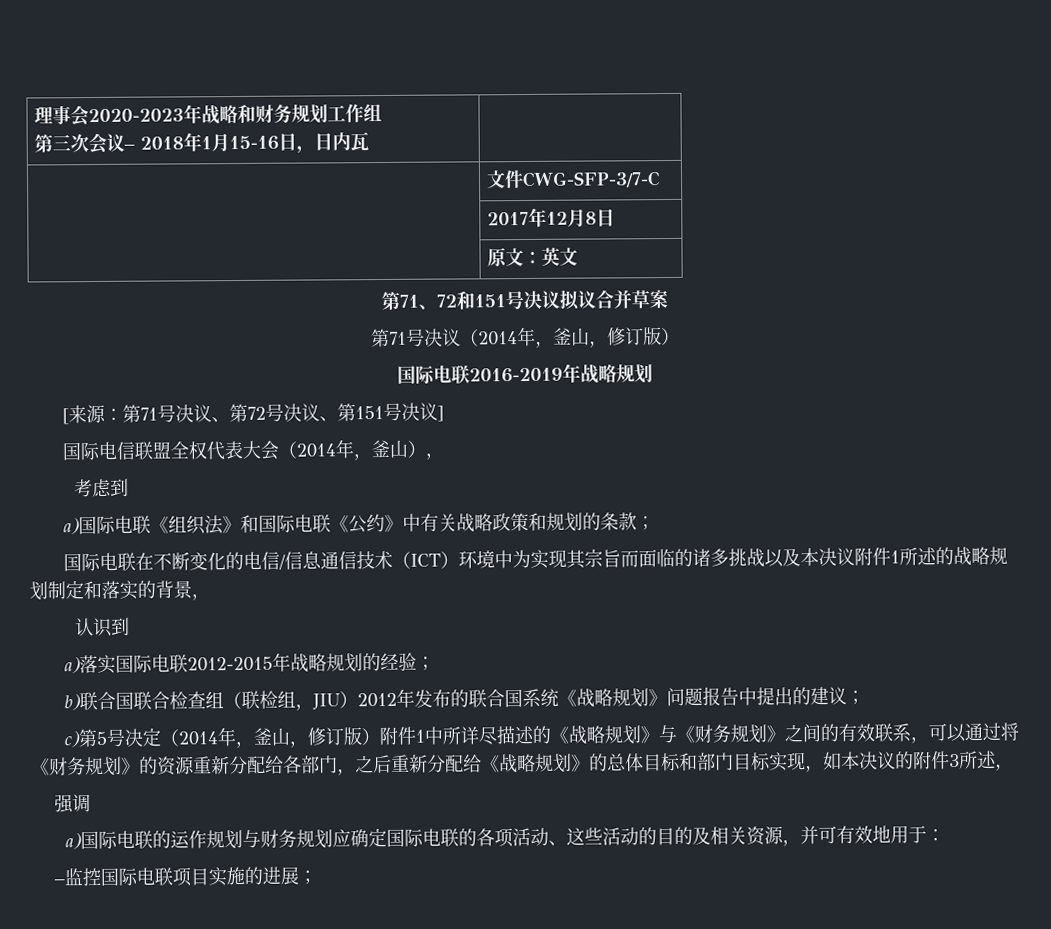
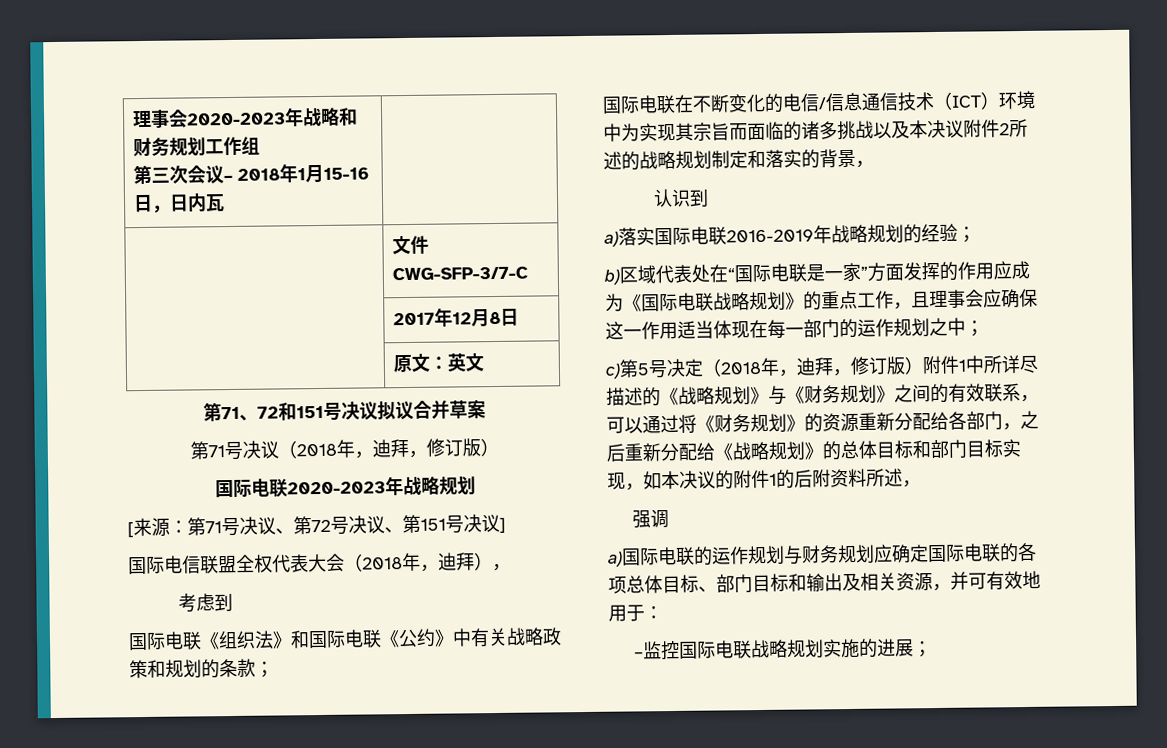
[477,326,590,348] 2014年，釜山 -> [295,438,409,459] 2018年，迪拜
[469,367,563,383] 2016-2019 -> [286,481,386,495] 2020-2023
[296,439,409,461] 2014年，釜山 -> [362,552,475,572] 2018年，迪拜
[63,518,81,535] a) -> (234, 602) none
[890,550,901,564] 1 -> [999,123,1010,136] 2
[187,656,274,672] 2012-2015 -> [726,229,814,243] 2016-2019
[79,686,848,711] 联合国联合检查组（联检组，JIU）2012年发布的联合国系统《战略规划》问题报告中提出的建议 -> [619,260,1030,284] [605,288,1038,312] [605,317,966,340] 区域代表处在“国际电联是一家”方面发挥的作用应成为《国际电联战略规划》的重点工作，且理事会应确保这一作用适当体现在每一部门的运作规划之中
[178,727,291,749] 2014年，釜山 -> [720,357,834,377] 2018年，迪拜
[949,753,960,768] 3 -> [769,468,867,489] 1的后附资料
[512,826,694,847] 活动、这些活动的目的 -> [626,573,843,594] 总体目标、部门目标和输出
[171,867,209,887] 项目 -> [751,639,825,659] 战略规划

